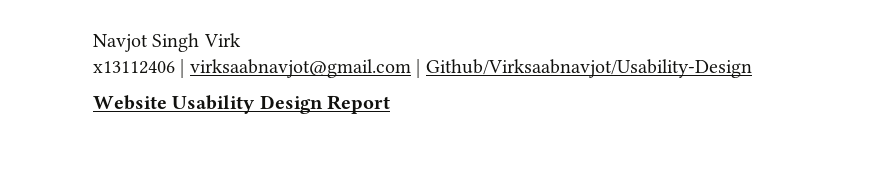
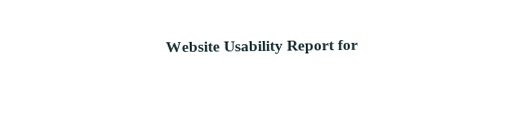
[93,33,241,52] [93,59,752,78] [93,95,391,114] Navjot Singh Virk // x13112406 | virksaabnavjot@gmail.com | Github/Virksaabnavjot/Usability-Design // Website Usability Design Report -> [164,39,359,55] Website Usability Report for

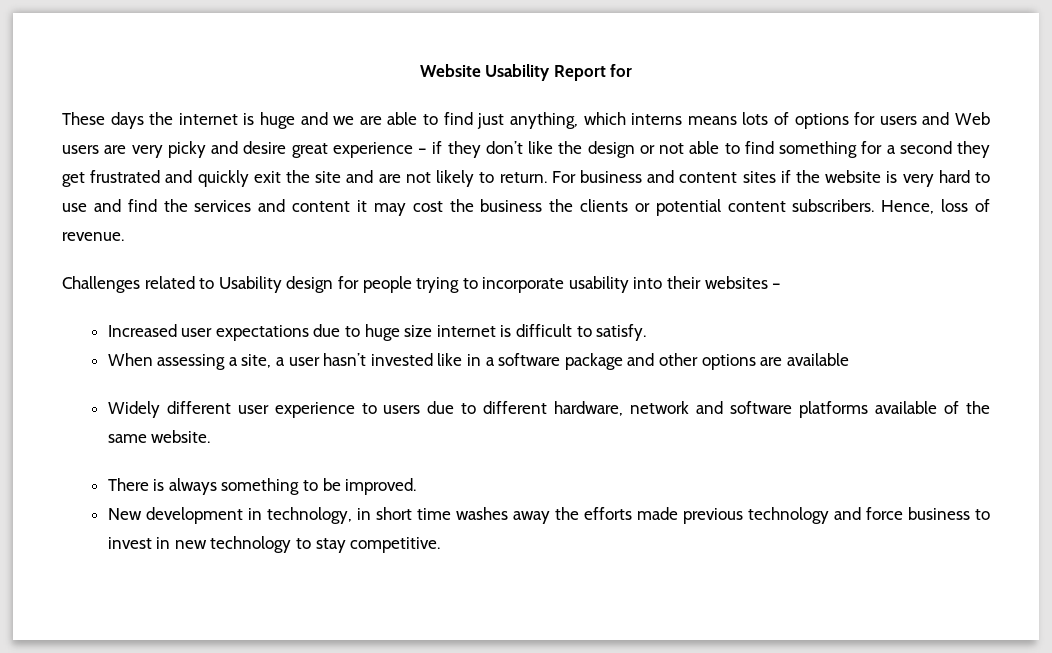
(359, 45) none -> [62,112,990,129] [62,141,990,158] [62,170,990,187] [62,199,991,216] [62,232,124,241] [62,276,782,293] [107,324,647,341] [107,353,849,370] [107,401,991,418] [107,430,211,443] [107,478,417,495] [107,507,991,524] [107,536,441,553] // These days the internet is huge and we are able to find just anything, which interns means lots of options for users and Web users are very picky and desire great experience – if they don’t like the design or not able to find something for a second they get frustrated and quickly exit the site and are not likely to return. For business and content sites if the website is very hard to use and find the services and content it may cost the business the clients or potential content subscribers. Hence, loss of revenue. // Challenges related to Usability design for people trying to incorporate usability into their websites – // Increased user expectations due to huge size internet is difficult to satisfy. // When assessing a site, a user hasn’t invested like in a software package and other options are available // Widely different user experience to users due to different hardware, network and software platforms available of the same website. // There is always something to be improved. // New development in technology, in short time washes away the efforts made previous technology and force business to invest in new technology to stay competitive.

